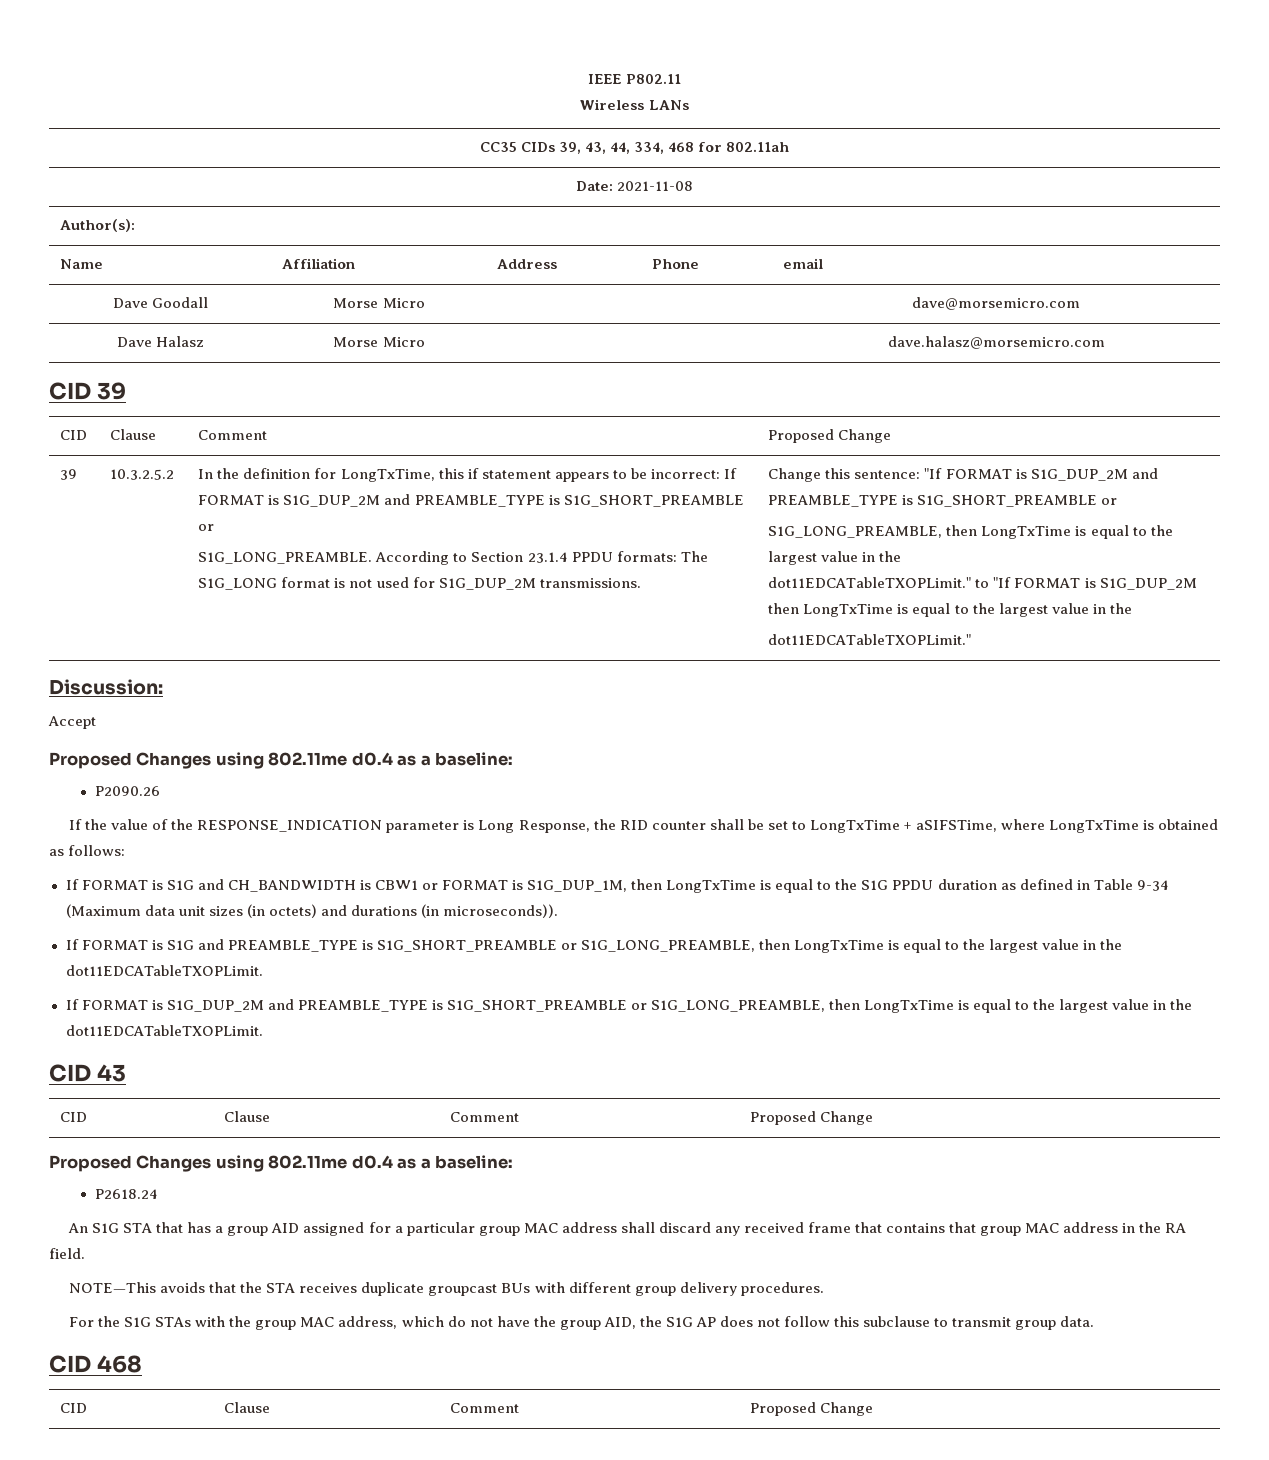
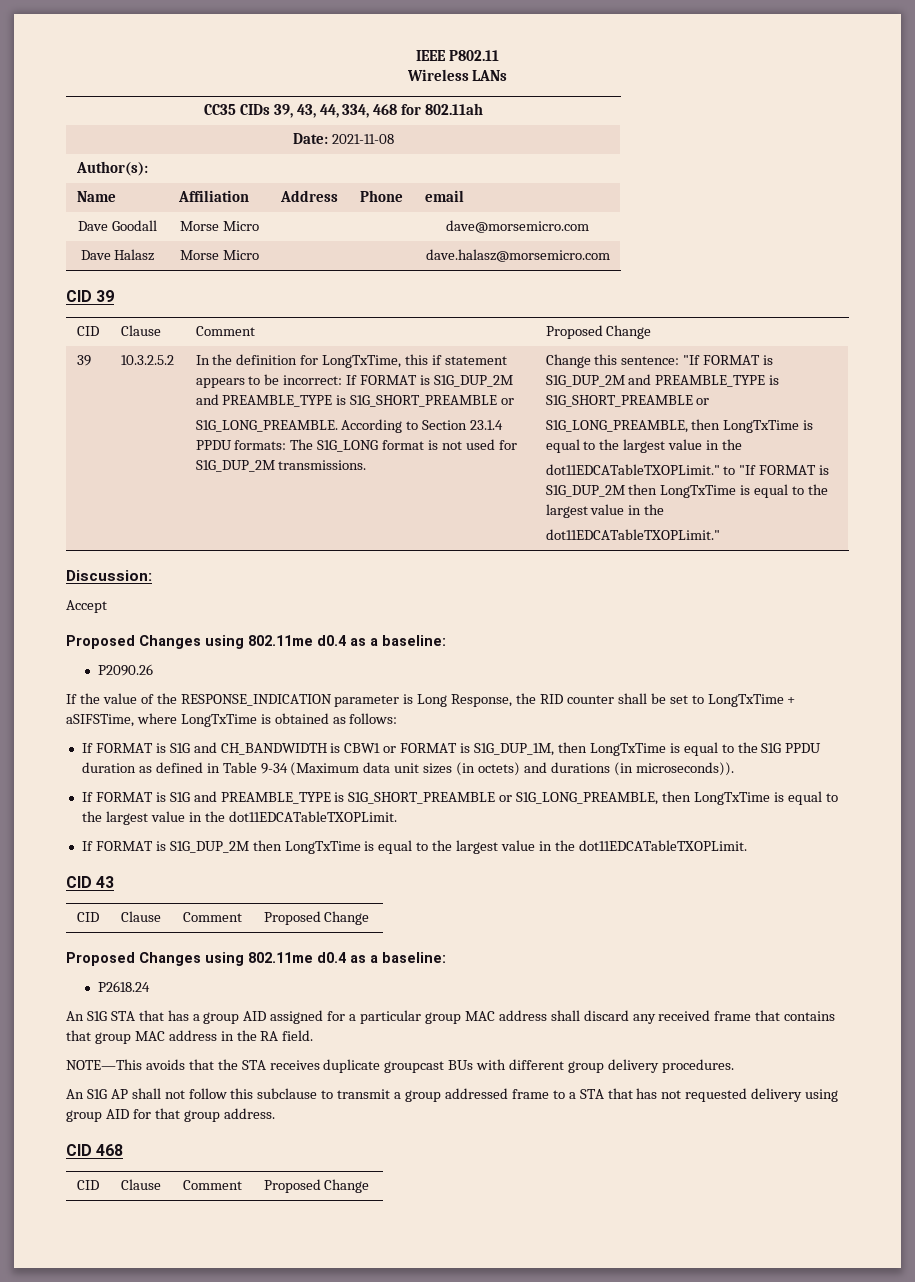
[267,999,825,1012] and PREAMBLE_TYPE is S1G_SHORT_PREAMBLE or S1G_LONG_PREAMBLE, -> (249, 847) none
[69,1316,662,1330] For the S1G STAs with the group MAC address, which do not have the group AID, the -> [66,1089,84,1099] An
[720,1316,754,1327] does -> [131,1088,161,1099] shall
[1015,1316,1095,1330] group data. -> [394,1088,839,1102] [66,1108,275,1122] a group addressed frame to a STA that has not requested delivery using group AID for that group address.

